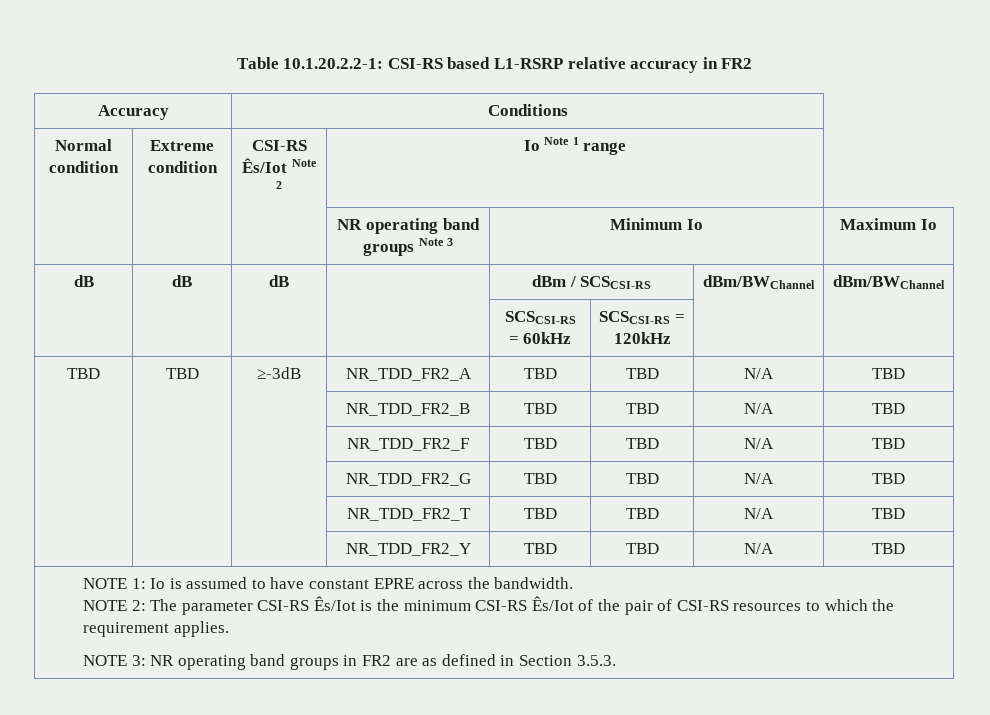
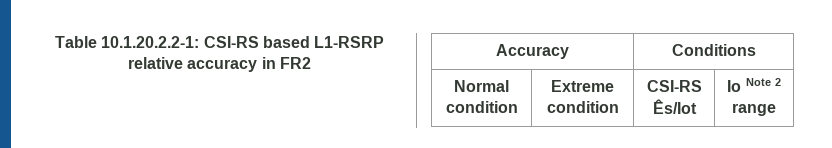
[291,159,317,167] [276,181,282,189] Note 2 -> (697, 106) none
[572,137,579,145] 1 -> [774,78,781,86] 2
[337,218,480,234] [362,238,454,256] [610,218,703,230] [840,218,937,230] [73,275,94,287] [172,275,192,287] [269,275,289,287] [531,275,652,289] [703,275,815,289] [833,275,945,289] [504,311,576,324] [508,332,572,344] [599,311,685,324] [613,332,671,344] [67,368,100,379] [165,368,199,379] [257,367,301,379] [345,368,472,381] [523,368,557,379] [625,368,659,379] [744,368,774,379] [872,368,905,379] [346,403,470,416] [523,403,557,414] [625,403,659,414] [744,403,774,414] [872,403,905,414] [347,438,469,451] [523,438,557,449] [625,438,659,449] [744,438,774,449] [872,438,905,449] [345,473,471,486] [523,473,557,484] [625,473,659,484] [744,473,774,484] [872,473,905,484] [346,508,471,521] [523,508,557,519] [625,508,659,519] [744,508,774,519] [872,508,905,519] [345,543,471,556] [523,543,557,554] [625,543,659,554] [744,543,774,554] [872,543,905,554] [82,577,574,589] [82,596,895,615] [82,621,229,637] [82,654,616,670] // | | | NR operating band groups Note 3 | Minimum Io | Maximum Io // dB | dB | dB | | dBm / SCSCSI-RS | dBm/BWChannel | dBm/BWChannel // | | | | SCSCSI-RS = 60kHz | SCSCSI-RS = 120kHz | | // TBD | TBD | ≥-3dB | NR_TDD_FR2_A | TBD | TBD | N/A | TBD // | | | NR_TDD_FR2_B | TBD | TBD | N/A | TBD // | | | NR_TDD_FR2_F | TBD | TBD | N/A | TBD // | | | NR_TDD_FR2_G | TBD | TBD | N/A | TBD // | | | NR_TDD_FR2_T | TBD | TBD | N/A | TBD // | | | NR_TDD_FR2_Y | TBD | TBD | N/A | TBD // NOTE 1: Io is assumed to have constant EPRE across the bandwidth. // NOTE 2: The parameter CSI-RS Ês/Iot is the minimum CSI-RS Ês/Iot of the pair of CSI-RS resources to which the requirement applies. // NOTE 3: NR operating band groups in FR2 are as defined in Section 3.5.3. -> (776, 109) none

